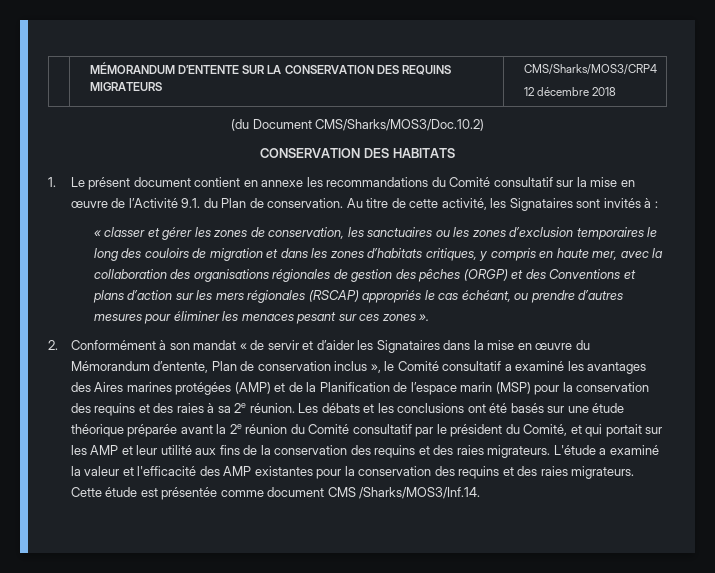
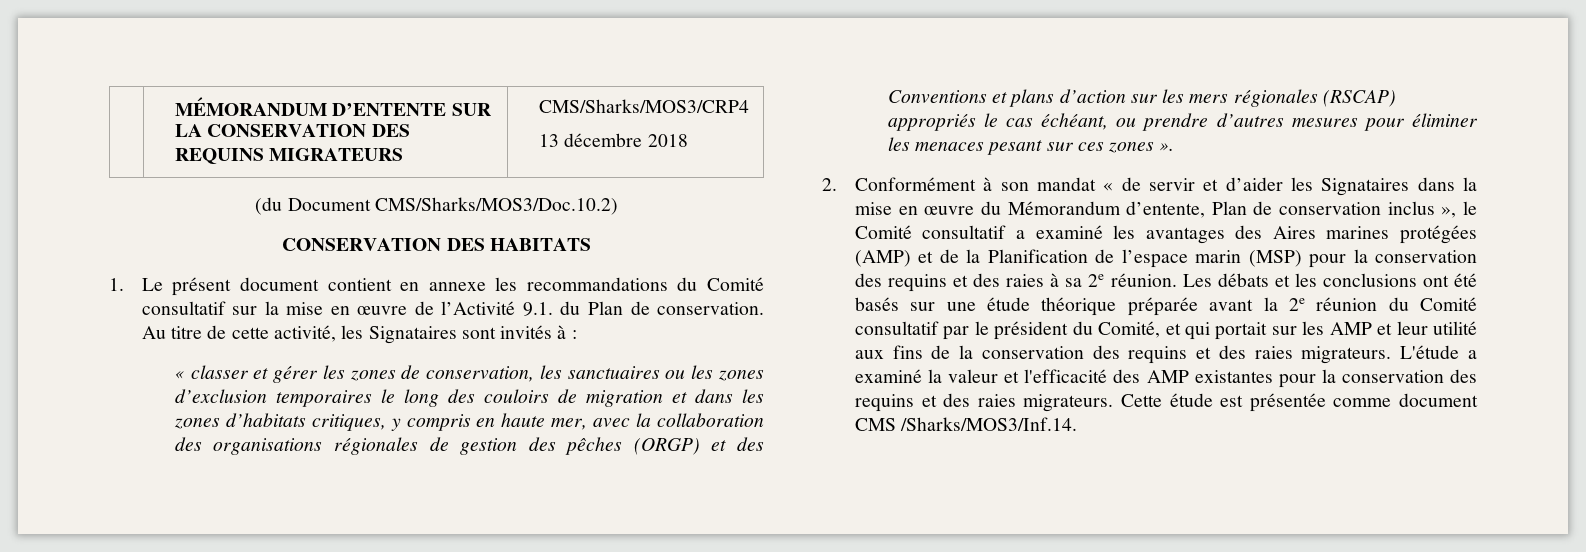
[524,87,535,96] 12 -> [538,134,559,147] 13

